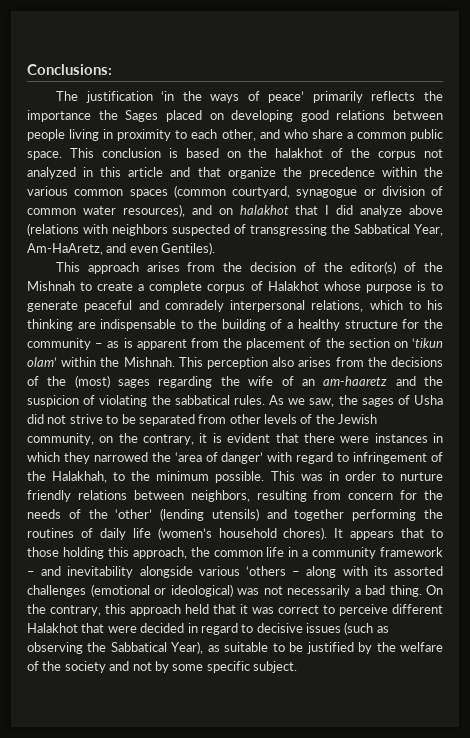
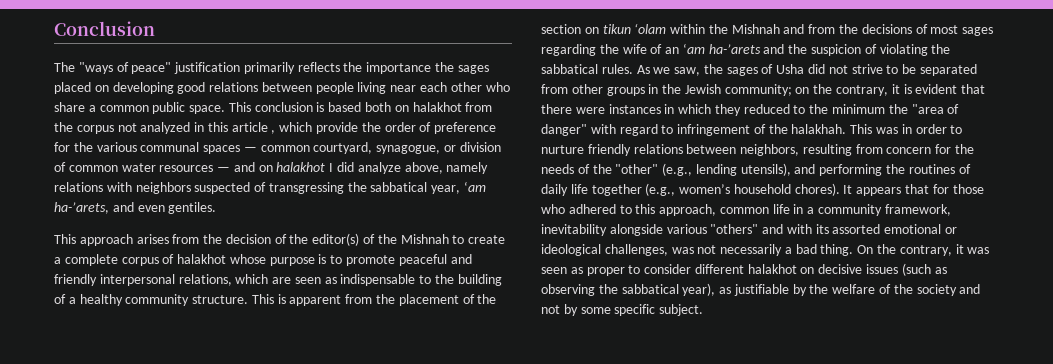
[27,64,112,75] Conclusions: -> [54,21,155,36] Conclusion
[85,91,305,103] justification ‘in the ways of peace’ -> [78,62,241,74] "ways of peace" justification
[125,110,159,122] Sages -> [457,65,489,74] sages
[103,129,280,141] in proximity to each other, and -> [390,82,482,92] near each other
[226,148,344,158] on the halakhot of -> [365,102,493,112] both on halakhot from
[170,167,443,179] [27,185,358,198] and that organize the precedence within the various common spaces (common courtyard, synagogue -> [271,122,497,134] [54,142,441,154] , which provide the order of preference for the various communal spaces — common courtyard, synagogue,
[122,204,185,217] resources), -> [159,165,231,172] resources —
[295,205,319,215] that -> (326, 167) none
[408,205,443,215] [27,223,79,236] above (relations -> [404,162,489,174] [54,182,103,192] above, namely relations
[354,224,443,236] [27,243,103,255] Sabbatical Year, Am-HaAretz, -> [370,181,487,194] [54,202,109,214] sabbatical year, ‘am ha-’arets,
[161,242,216,255] Gentiles). -> [168,202,217,214] gentiles.
[267,281,319,291] Halakhot -> [177,254,227,264] halakhot
[27,301,78,312] generate -> [346,255,396,266] promote
[164,300,224,312] comradely -> [54,274,97,286] friendly
[408,300,443,310] [27,319,96,331] to his thinking are -> [272,277,337,284] are seen as
[344,319,444,329] [27,338,120,350] structure for the community – as -> [125,294,274,306] community structure. This
[412,338,444,348] [27,357,332,369] ‘tikun olam’ within the Mishnah. This perception also arises -> [602,23,805,34] tikun ‘olam within the Mishnah and
[47,375,110,388] the (most) -> [930,25,959,34] most
[323,376,388,386] am-haaretz -> [682,43,761,54] ‘am ha-’arets
[264,414,313,424] levels of -> [606,84,659,96] groups in
[27,433,94,445] community, -> [724,84,792,96] community;
[93,452,264,464] narrowed the ‘area of danger’ -> [743,104,960,114] [541,124,587,136] reduced to the minimum the "area of danger"
[52,471,265,483] Halakhah, to the minimum possible. -> [791,124,847,134] halakhah.
[115,508,345,521] ‘other’ (lending utensils) and together -> [615,163,816,176] "other" (e.g., lending utensils), and
[157,527,212,540] (women’s -> [591,183,731,196] together (e.g., women’s
[430,529,443,538] [27,547,104,559] to those holding -> [932,184,984,194] [541,204,632,214] for those who adhered to
[190,547,210,557] the -> (717, 210) none
[379,547,443,557] [27,566,443,578] [27,584,233,597] framework – and inevitability alongside various ‘others – along with its assorted challenges (emotional or ideological) -> [884,204,951,216] [541,224,958,236] [541,244,668,256] framework, inevitability alongside various "others" and with its assorted emotional or ideological challenges,
[105,604,443,616] [27,623,254,635] this approach held that it was correct to perceive different Halakhot that were decided in regard to -> [955,244,990,254] [541,264,815,276] it was seen as proper to consider different halakhot on
[110,641,354,654] Sabbatical Year), as suitable to be justified -> [621,283,789,296] sabbatical year), as justifiable

